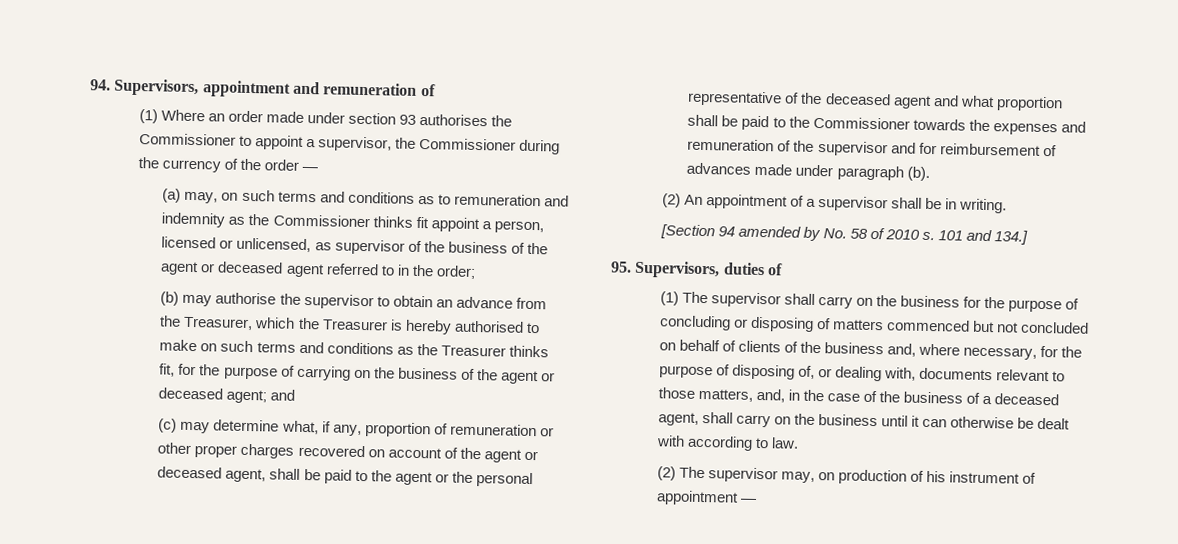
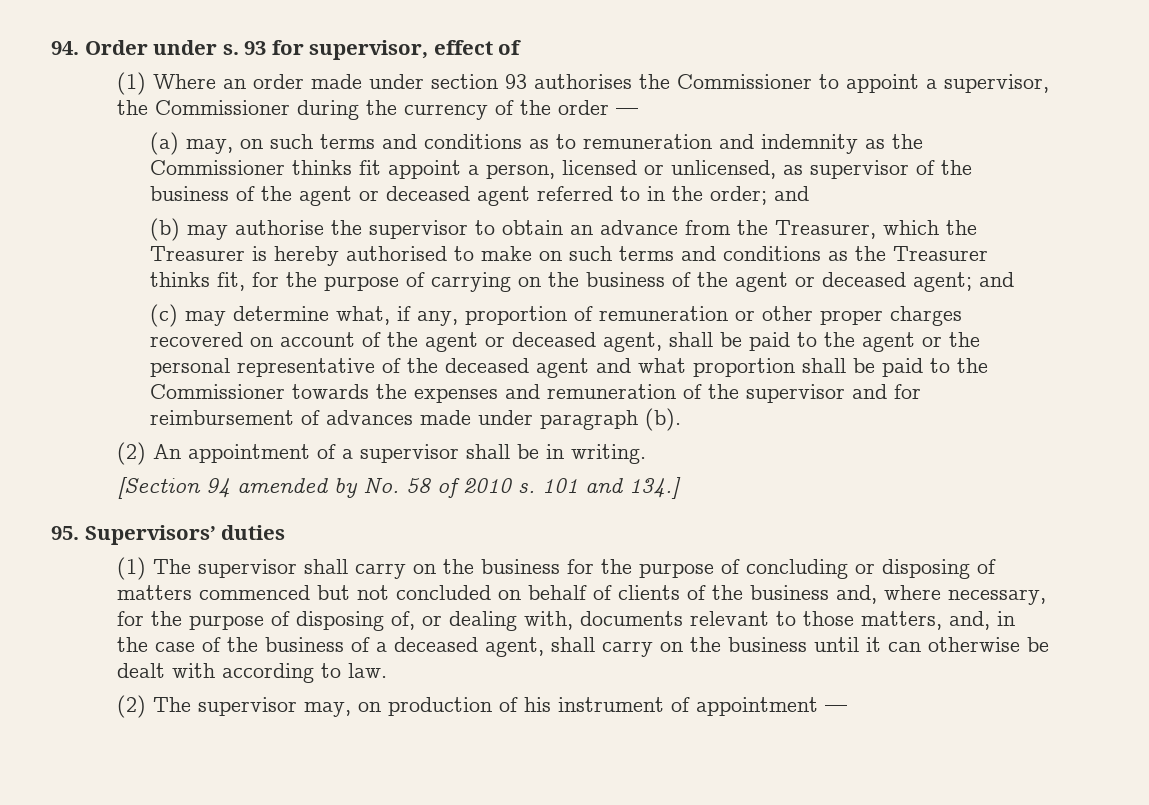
[114,78,418,98] Supervisors, appointment and remuneration -> [84,40,493,60] Order under s. 93 for supervisor, effect
(476, 272) none -> [773,186,809,201] and
[634,260,721,279] Supervisors, -> [84,525,216,545] Supervisors’
[766,263,783,276] of -> (286, 532) none

